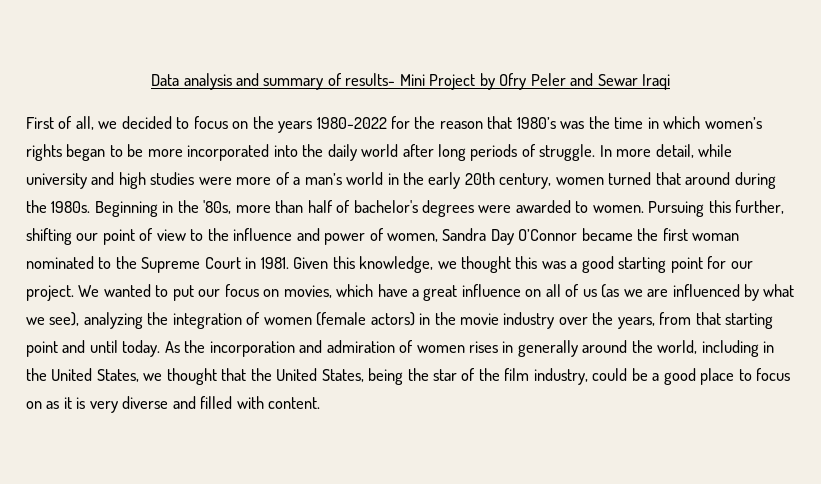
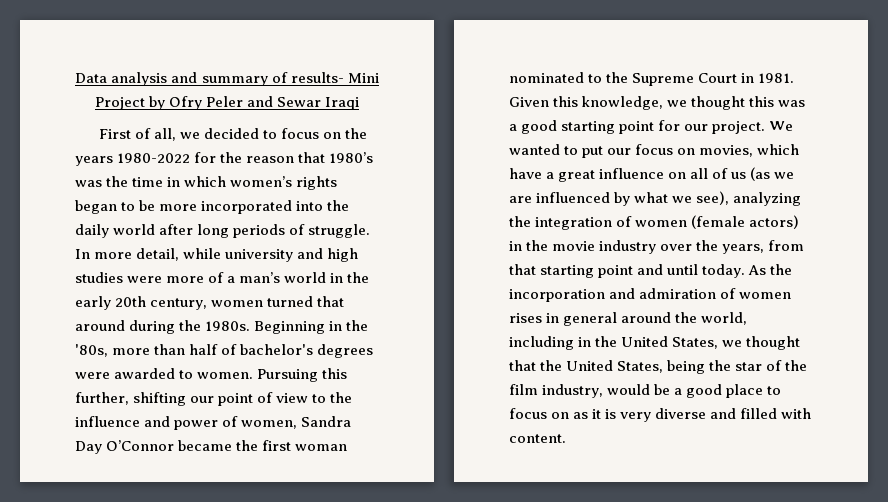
[517,340,578,357] generally -> [563,312,618,326] general
[592,368,628,381] could -> [607,384,651,395] would

